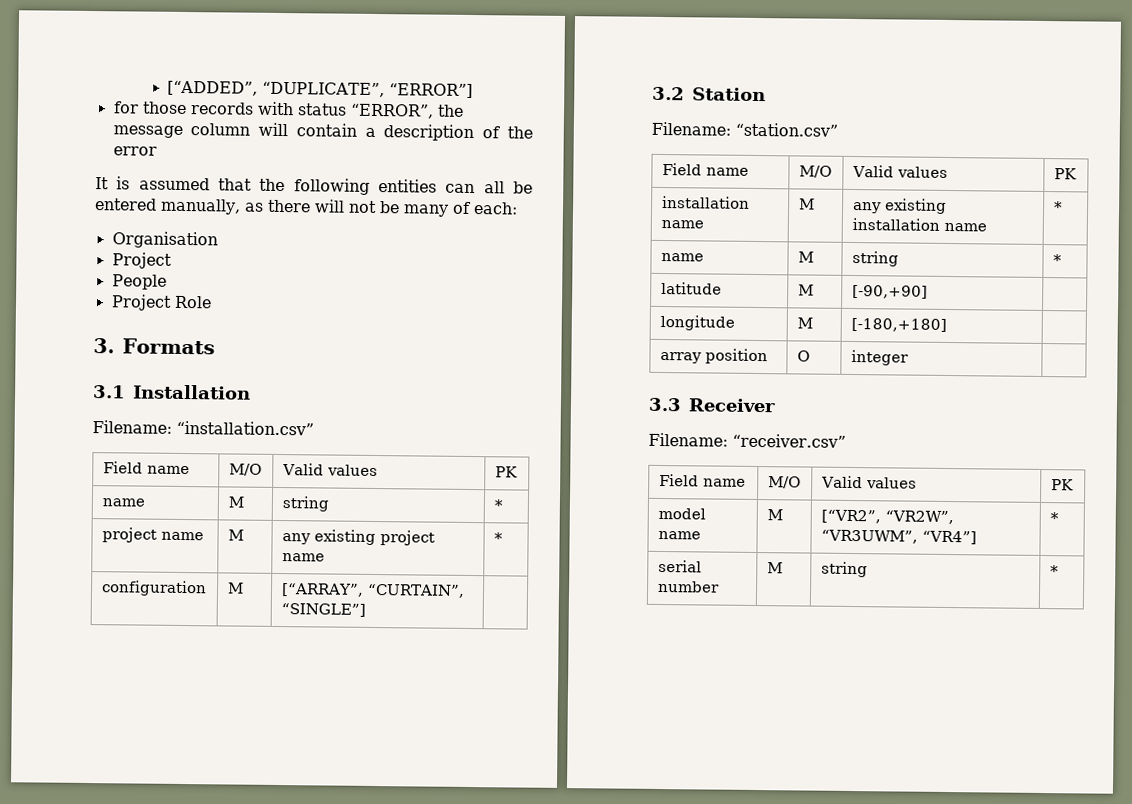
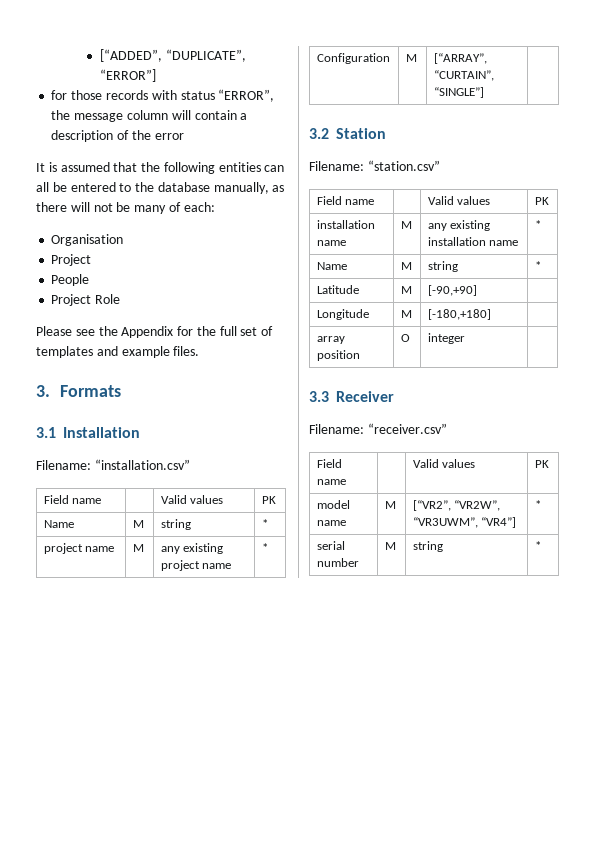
(157, 204) none -> [119,182,210,192] to the database
(212, 302) none -> [36,326,274,338] [36,346,200,358] // Please see the Appendix for the full set of templates and example files.
[228,463,262,476] [281,463,378,477] [494,466,518,478] [101,498,145,507] M/O | Valid values | PK // name -> [160,495,224,504] [261,496,276,504] [43,520,74,528] | Valid values | PK // Name
[100,580,207,597] configuration -> [316,53,390,64] Configuration
[798,165,832,178] M/O -> (375, 202) none
[660,252,704,262] [797,251,814,263] [851,250,899,267] [1052,254,1062,266] [660,281,722,295] name | M | string | * // latitude -> [316,262,347,270] [400,262,412,270] [427,261,458,272] [534,261,541,270] [316,285,359,294] Name | M | string | * // Latitude
[659,314,735,331] longitude -> [316,309,369,320] Longitude
[767,476,801,489] M/O -> (346, 482) none

